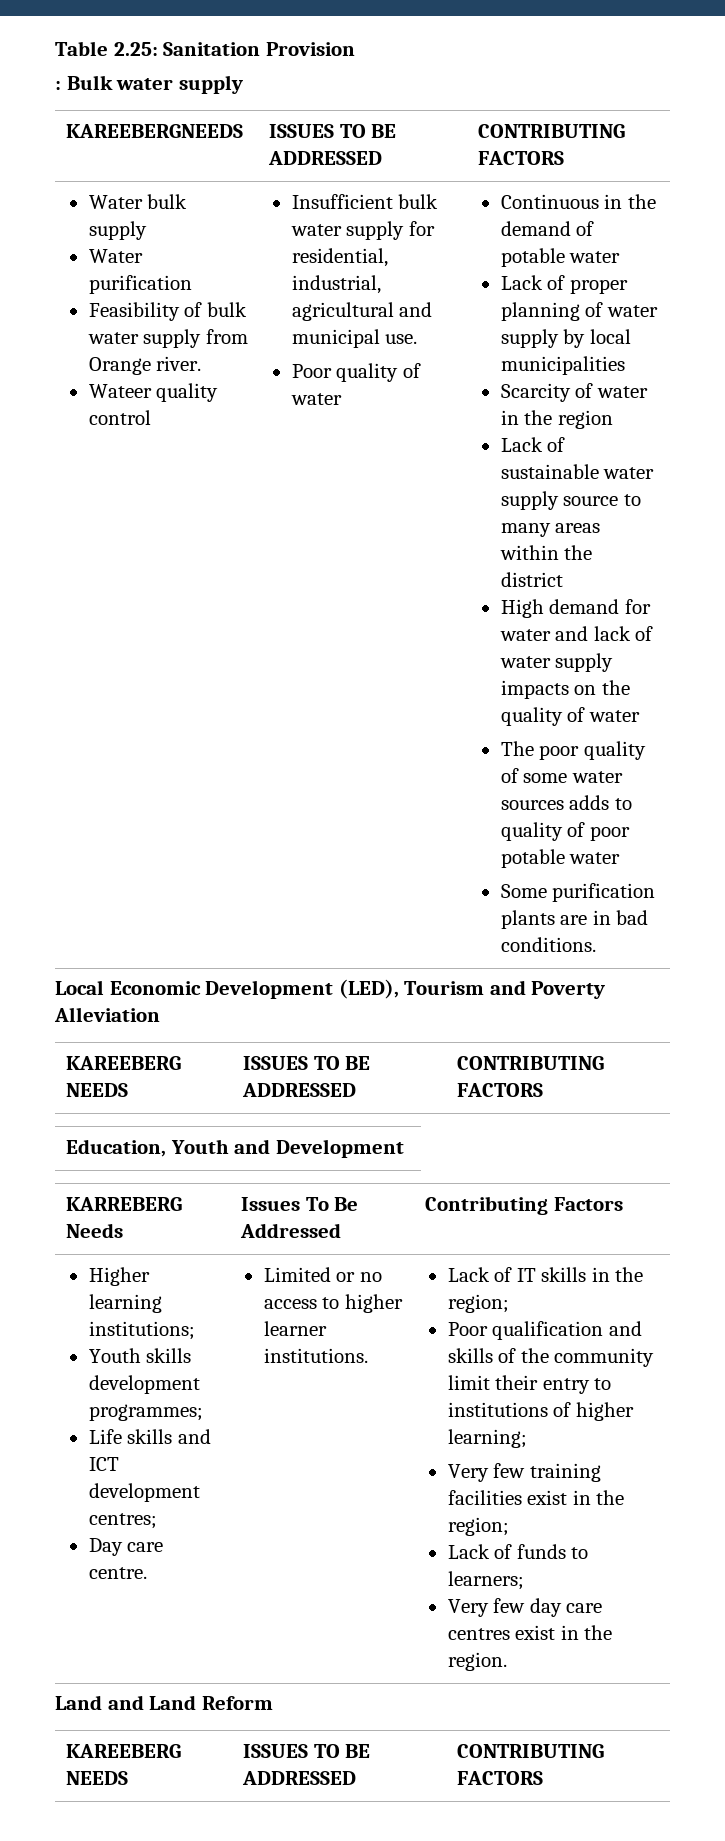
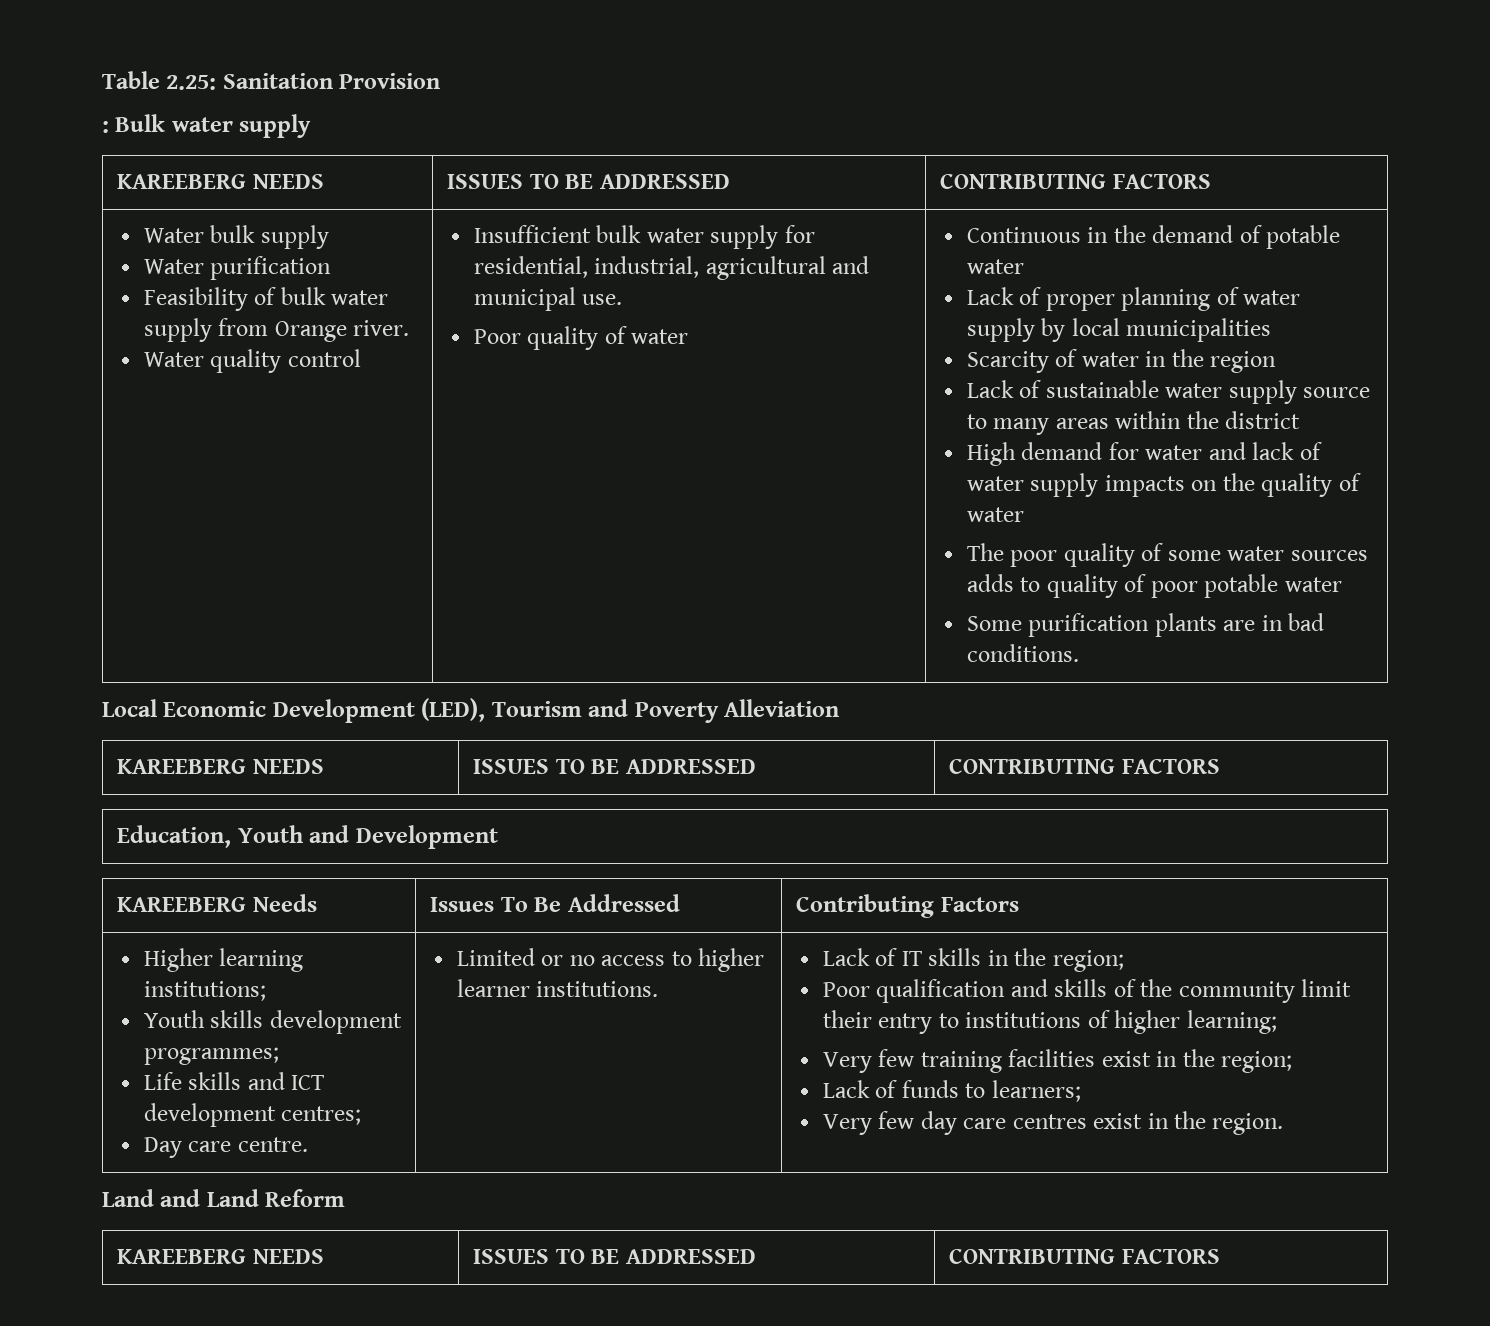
[66,124,244,138] KAREEBERGNEEDS -> [117,174,324,189] KAREEBERG NEEDS
[88,384,152,398] Wateer -> [143,352,204,367] Water
[66,1197,183,1211] KARREBERG -> [117,897,247,912] KAREEBERG

